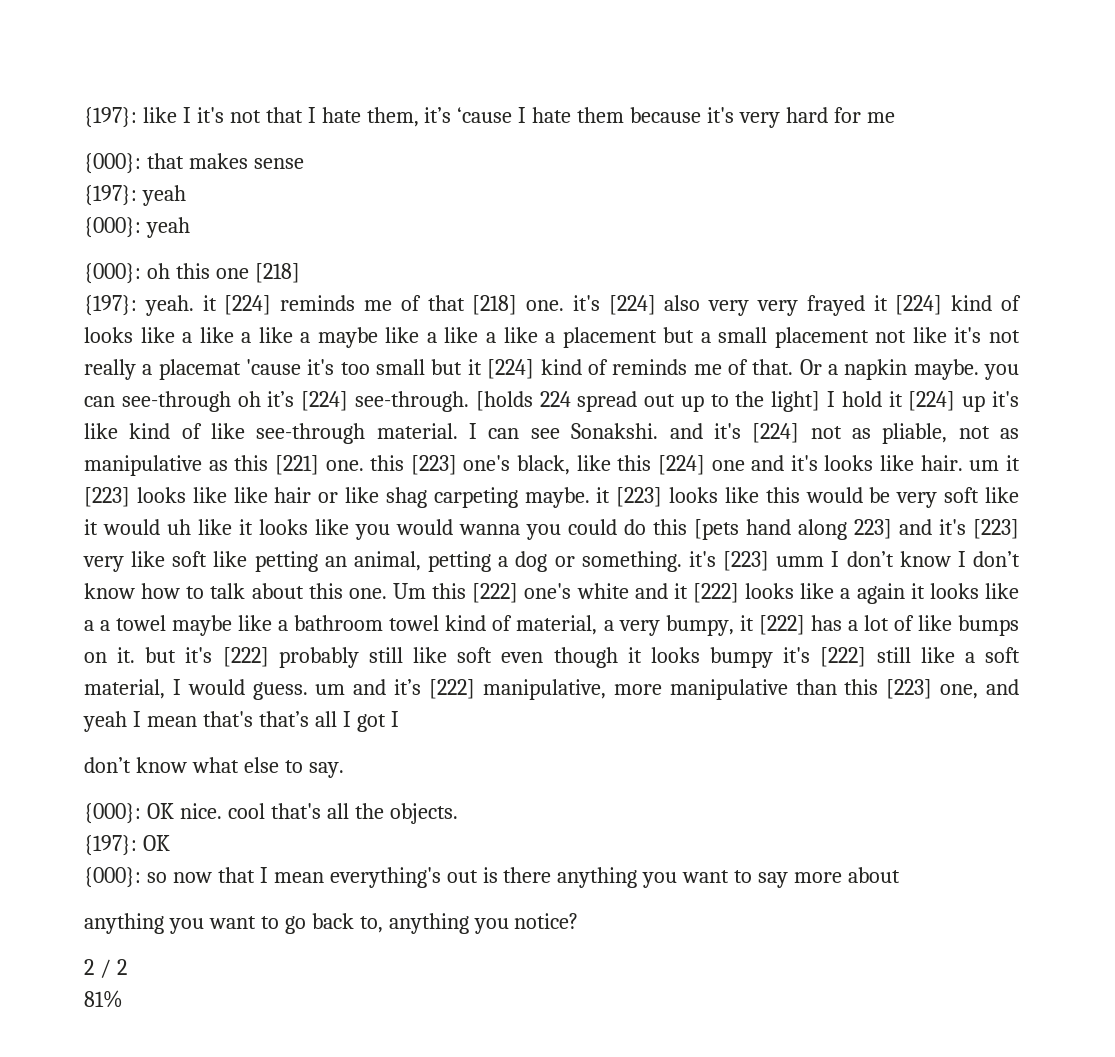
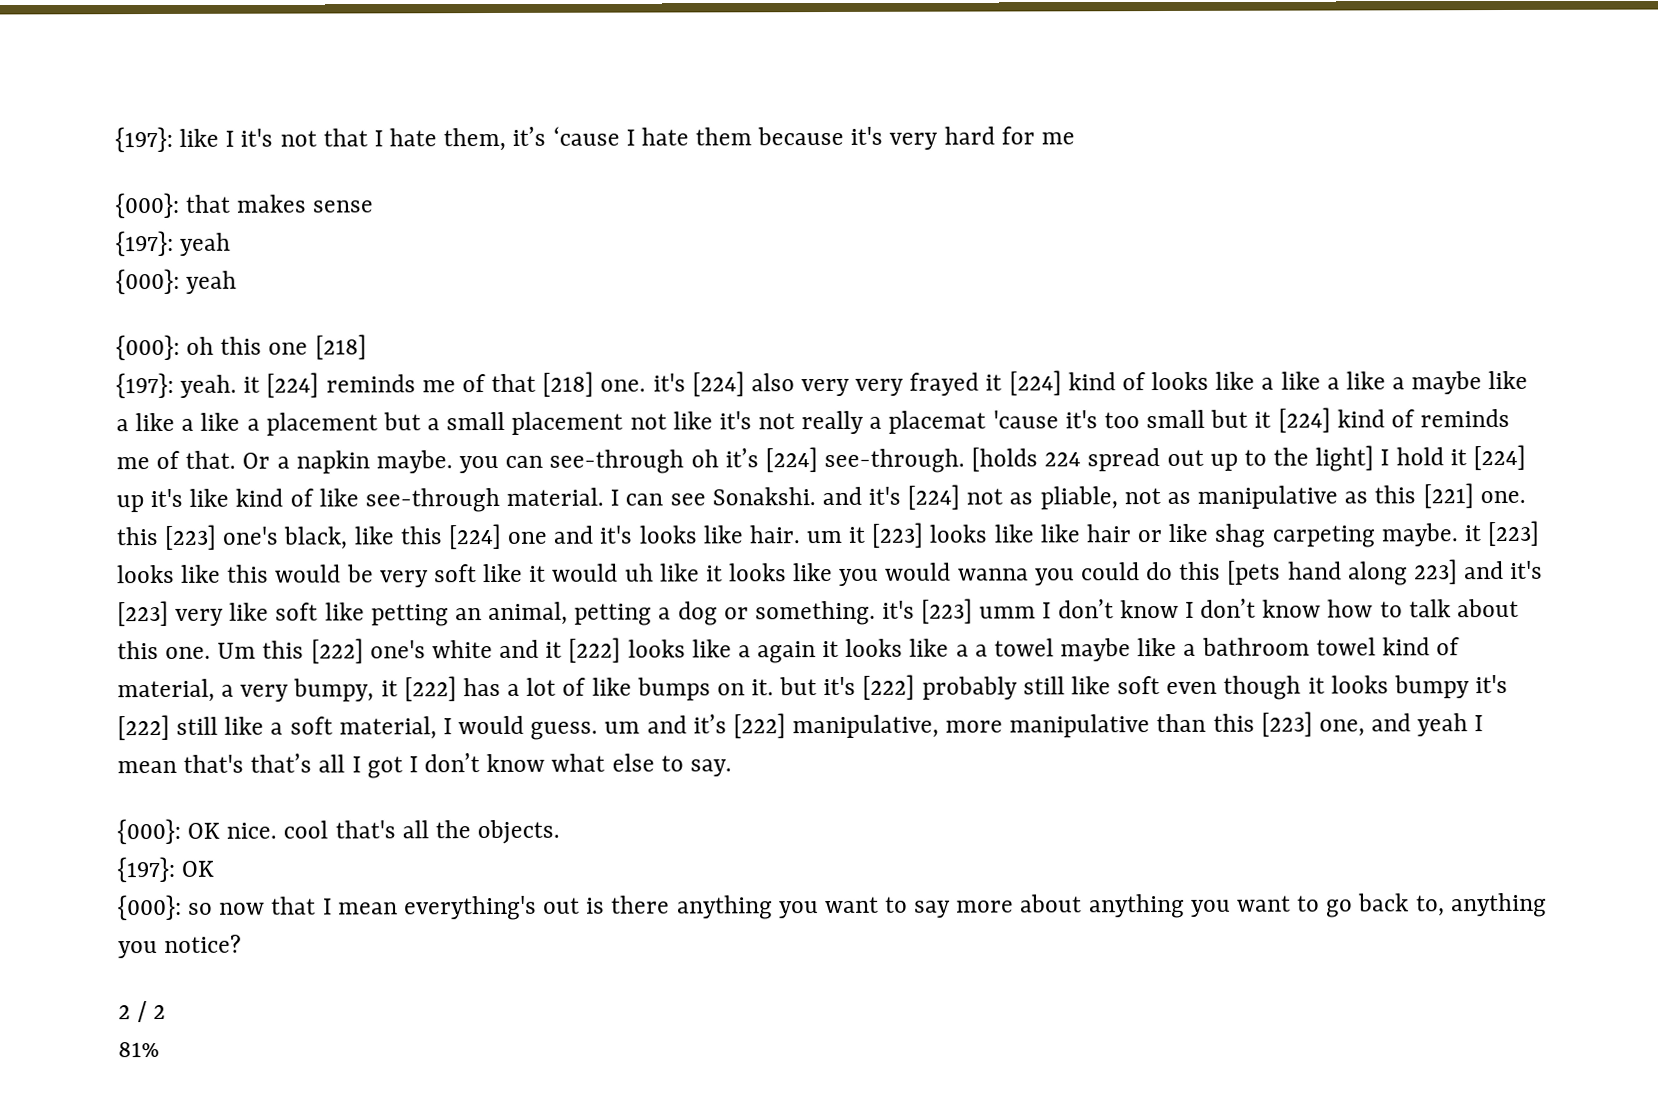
(399, 719) // -> (418, 764) none
(901, 875) // -> (1083, 903) none

